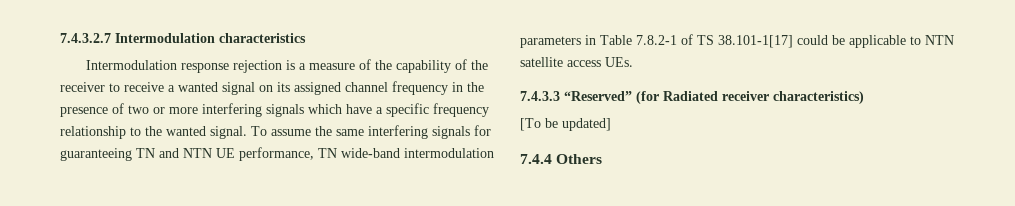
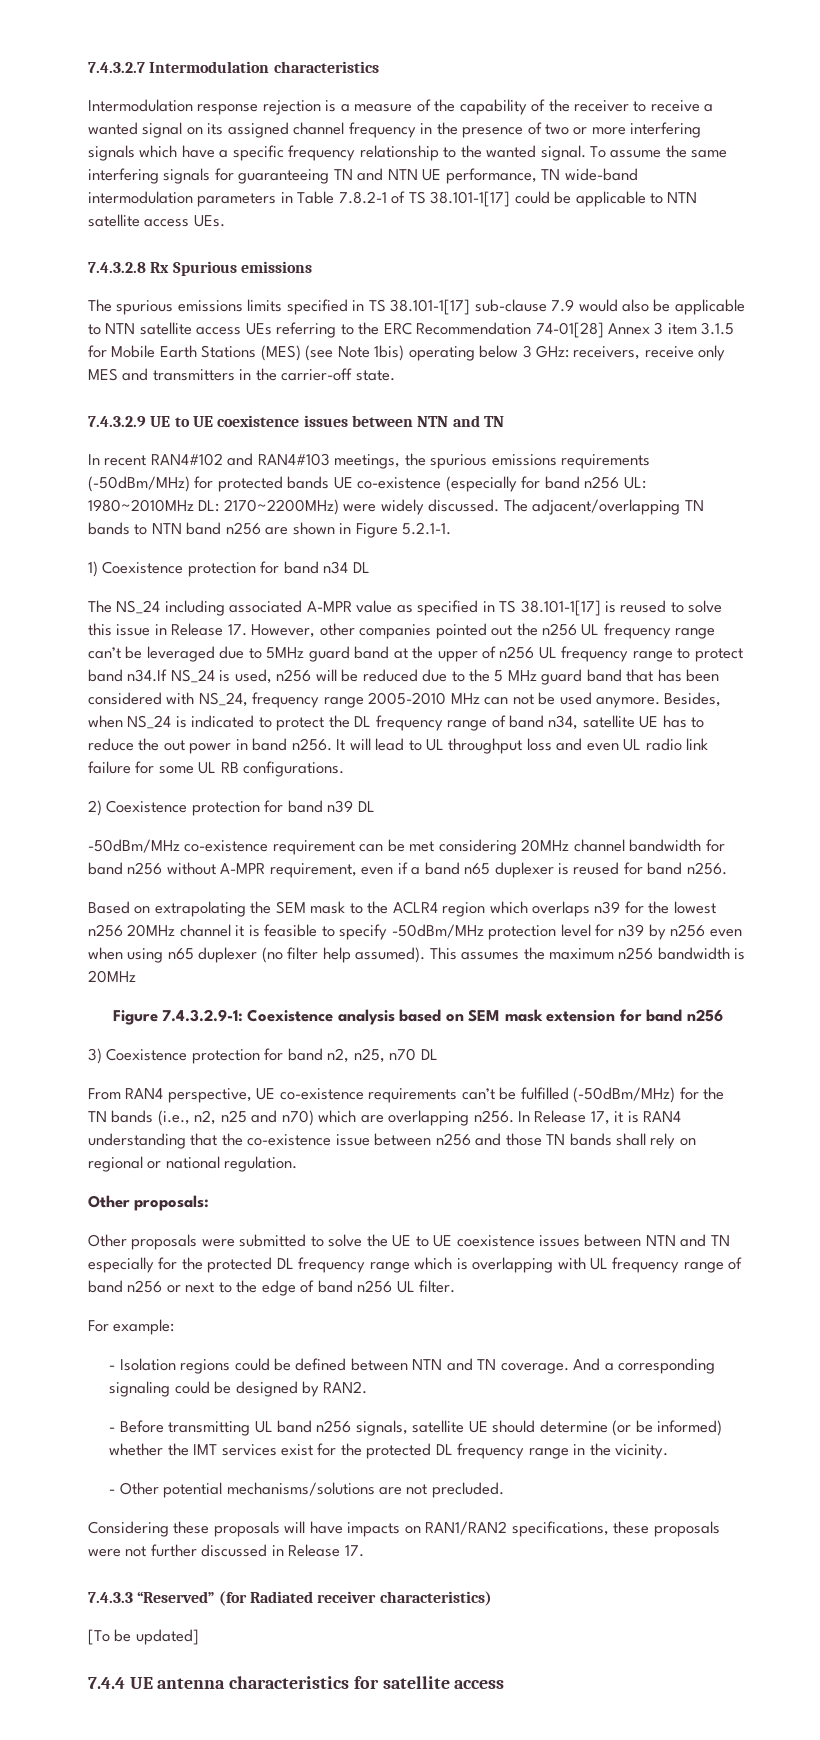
(633, 62) none -> [88,261,312,276] [88,299,745,315] [88,322,735,338] [88,345,726,361] [88,368,395,381] [88,415,504,427] [88,453,651,469] [88,476,646,492] [88,499,704,515] [88,522,452,538] [88,561,370,577] [88,600,723,616] [88,623,716,639] [88,646,743,662] [88,669,720,685] [88,692,722,708] [88,715,705,731] [88,738,709,754] [88,761,345,777] [88,800,375,816] [88,839,725,855] [88,862,727,878] [88,901,716,917] [88,924,742,940] [88,947,746,963] [88,970,136,983] [112,1009,723,1025] [88,1048,438,1064] [88,1087,725,1103] [88,1110,682,1126] [88,1133,696,1149] [88,1156,298,1172] [88,1195,210,1211] [88,1234,730,1250] [88,1257,743,1273] [88,1280,456,1296] [88,1319,175,1335] [109,1358,716,1374] [109,1381,368,1397] [109,1420,723,1436] [109,1443,669,1459] [109,1482,504,1498] [88,1521,720,1537] [88,1544,364,1557] // 7.4.3.2.8 Rx Spurious emissions // The spurious emissions limits specified in TS 38.101-1[17] sub-clause 7.9 would also be applicable to NTN satellite access UEs referring to the ERC Recommendation 74-01[28] Annex 3 item 3.1.5 for Mobile Earth Stations (MES) (see Note 1bis) operating below 3 GHz: receivers, receive only MES and transmitters in the carrier-off state. // 7.4.3.2.9 UE to UE coexistence issues between NTN and TN // In recent RAN4#102 and RAN4#103 meetings, the spurious emissions requirements (-50dBm/MHz) for protected bands UE co-existence (especially for band n256 UL: 1980~2010MHz DL: 2170~2200MHz) were widely discussed. The adjacent/overlapping TN bands to NTN band n256 are shown in Figure 5.2.1-1. // 1) Coexistence protection for band n34 DL // The NS_24 including associated A-MPR value as specified in TS 38.101-1[17] is reused to solve this issue in Release 17. However, other companies pointed out the n256 UL frequency range can’t be leveraged due to 5MHz guard band at the upper of n256 UL frequency range to protect band n34.If NS_24 is used, n256 will be reduced due to the 5 MHz guard band that has been considered with NS_24, frequency range 2005-2010 MHz can not be used anymore. Besides, when NS_24 is indicated to protect the DL frequency range of band n34, satellite UE has to reduce the out power in band n256. It will lead to UL throughput loss and even UL radio link failure for some UL RB configurations. // 2) Coexistence protection for band n39 DL // -50dBm/MHz co-existence requirement can be met considering 20MHz channel bandwidth for band n256 without A-MPR requirement, even if a band n65 duplexer is reused for band n256. // Based on extrapolating the SEM mask to the ACLR4 region which overlaps n39 for the lowest n256 20MHz channel it is feasible to specify -50dBm/MHz protection level for n39 by n256 even when using n65 duplexer (no filter help assumed). This assumes the maximum n256 bandwidth is 20MHz // Figure 7.4.3.2.9-1: Coexistence analysis based on SEM mask extension for band n256 // 3) Coexistence protection for band n2, n25, n70 DL // From RAN4 perspective, UE co-existence requirements can’t be fulfilled (-50dBm/MHz) for the TN bands (i.e., n2, n25 and n70) which are overlapping n256. In Release 17, it is RAN4 understanding that the co-existence issue between n256 and those TN bands shall rely on regional or national regulation. // Other proposals: // Other proposals were submitted to solve the UE to UE coexistence issues between NTN and TN especially for the protected DL frequency range which is overlapping with UL frequency range of band n256 or next to the edge of band n256 UL filter. // For example: // - Isolation regions could be defined between NTN and TN coverage. And a corresponding signaling could be designed by RAN2. // - Before transmitting UL band n256 signals, satellite UE should determine (or be informed) whether the IMT services exist for the protected DL frequency range in the vicinity. // - Other potential mechanisms/solutions are not precluded. // Considering these proposals will have impacts on RAN1/RAN2 specifications, these proposals were not further discussed in Release 17.
[556,154,603,164] Others -> [129,1676,505,1689] UE antenna characteristics for satellite access

